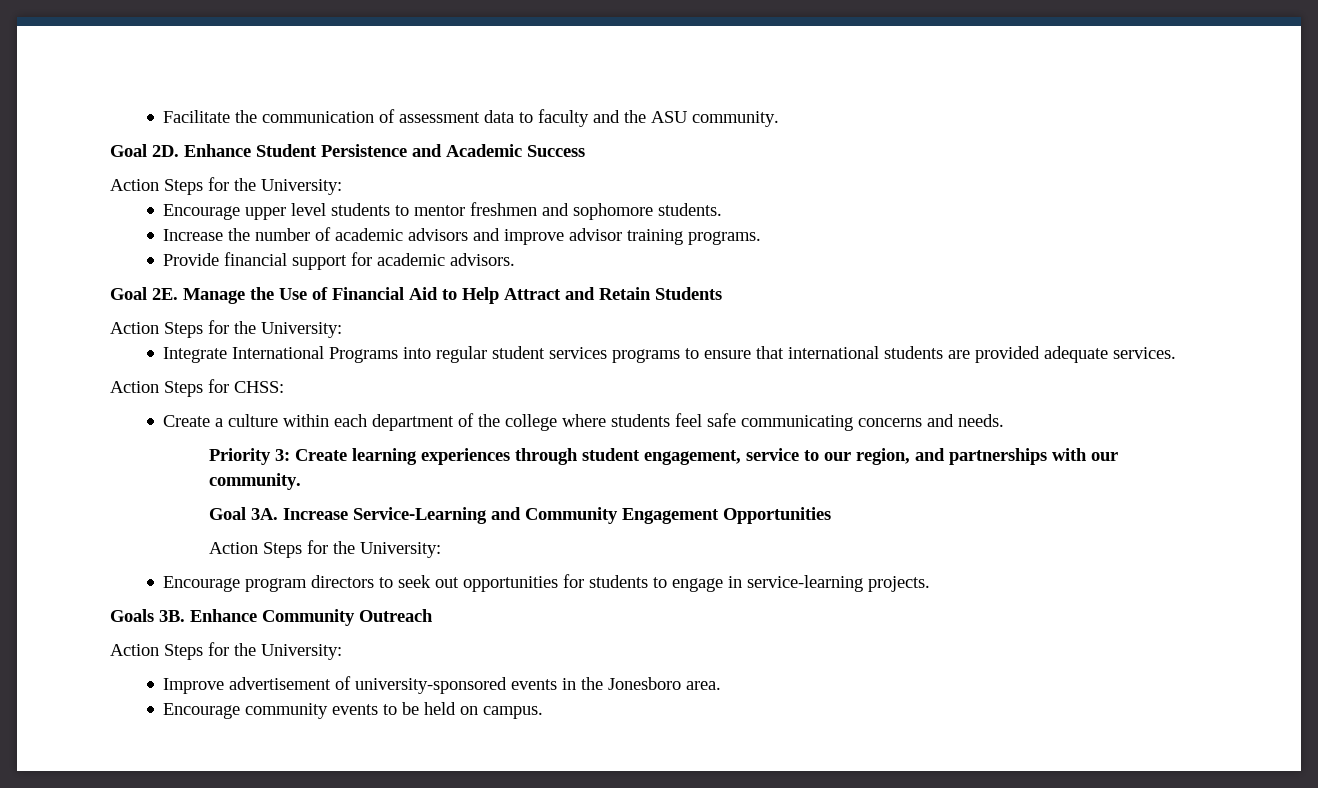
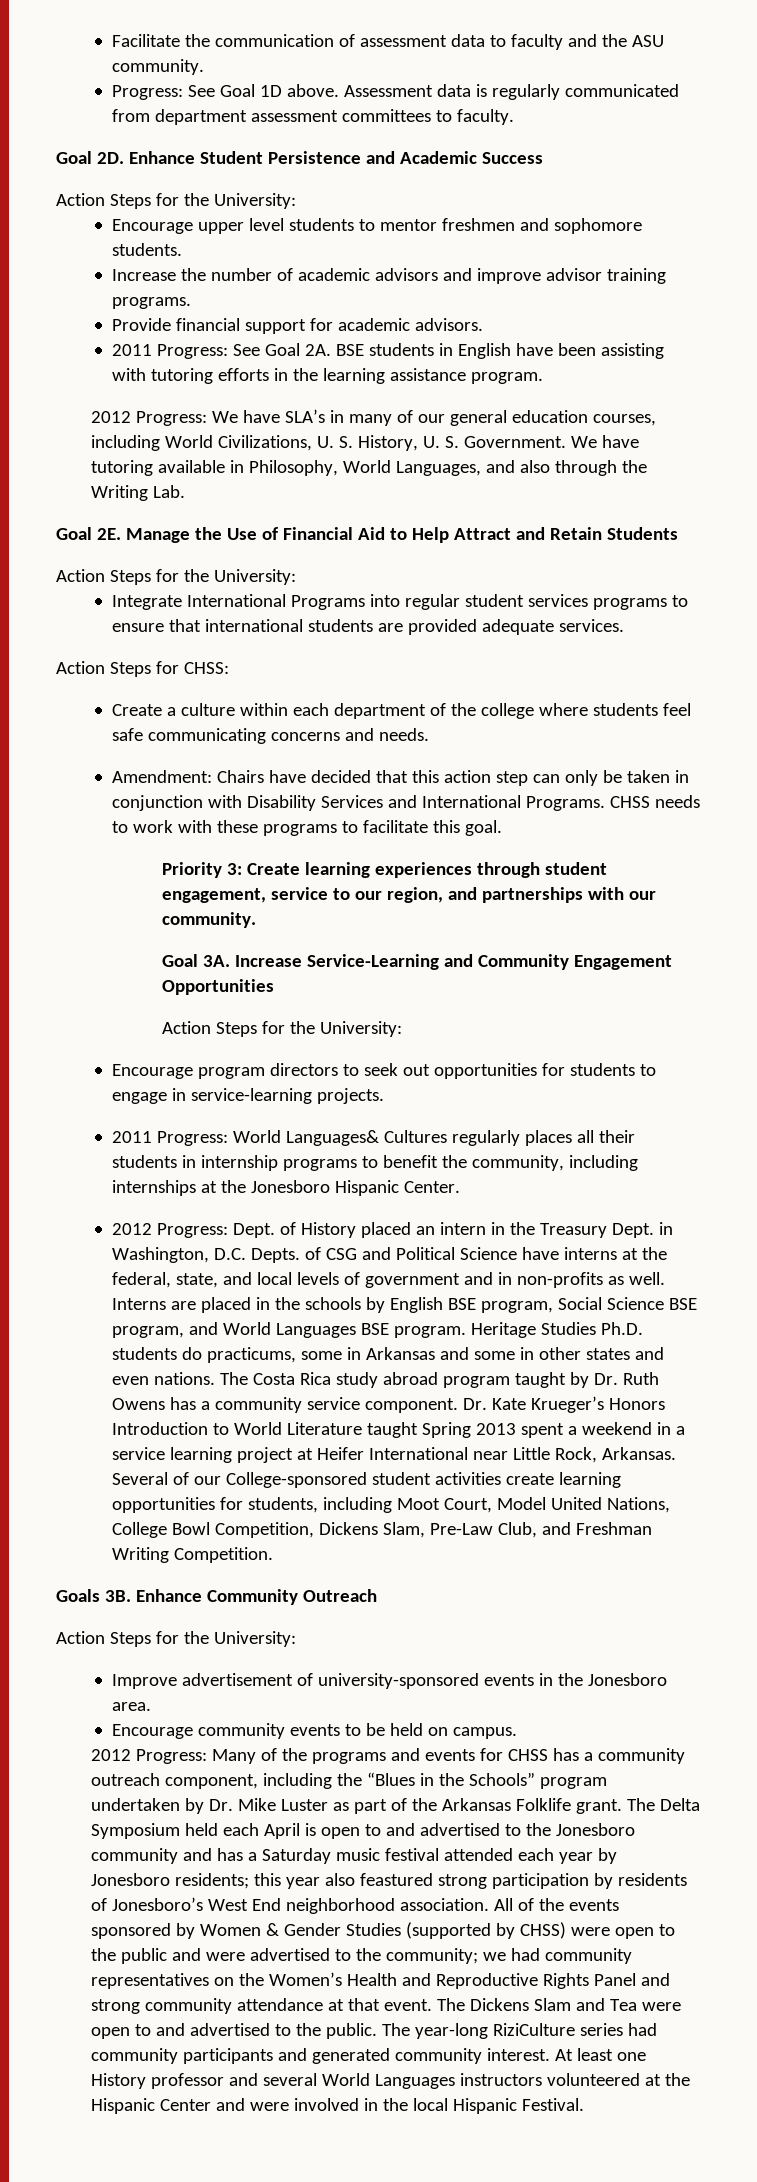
(780, 119) none -> [111,84,679,100] [111,109,514,125] // Progress: See Goal 1D above. Assessment data is regularly communicated from department assessment committees to faculty.
(516, 259) none -> [111,343,664,359] [111,368,543,384] [91,409,657,426] [91,435,640,451] [91,460,648,476] [91,485,186,501] // 2011 Progress: See Goal 2A. BSE students in English have been assisting with tutoring efforts in the learning assistance program. // 2012 Progress: We have SLA’s in many of our general education courses, including World Civilizations, U. S. History, U. S. Government. We have tutoring available in Philosophy, World Languages, and also through the Writing Lab.
(1005, 420) none -> [111,770,689,786] [111,795,700,811] [111,820,502,836] // Amendment: Chairs have decided that this action step can only be taken in conjunction with Disability Services and International Programs. CHSS needs to work with these programs to facilitate this goal.
(931, 584) none -> [111,1130,635,1146] [111,1155,638,1171] [111,1180,460,1196] [111,1222,673,1238] [111,1247,667,1263] [111,1272,665,1288] [111,1297,697,1313] [111,1322,643,1338] [111,1347,664,1363] [111,1372,659,1388] [111,1396,665,1413] [111,1422,685,1438] [111,1447,676,1463] [111,1472,621,1488] [111,1497,670,1513] [111,1522,652,1538] [111,1547,273,1563] // 2011 Progress: World Languages& Cultures regularly places all their students in internship programs to benefit the community, including internships at the Jonesboro Hispanic Center. // 2012 Progress: Dept. of History placed an intern in the Treasury Dept. in Washington, D.C. Depts. of CSG and Political Science have interns at the federal, state, and local levels of government and in non-profits as well. Interns are placed in the schools by English BSE program, Social Science BSE program, and World Languages BSE program. Heritage Studies Ph.D. students do practicums, some in Arkansas and some in other states and even nations. The Costa Rica study abroad program taught by Dr. Ruth Owens has a community service component. Dr. Kate Krueger’s Honors Introduction to World Literature taught Spring 2013 spent a weekend in a service learning project at Heifer International near Little Rock, Arkansas. Several of our College-sponsored student activities create learning opportunities for students, including Moot Court, Model United Nations, College Bowl Competition, Dickens Slam, Pre-Law Club, and Freshman Writing Competition.
(544, 712) none -> [91,1748,686,1764] [91,1772,608,1789] [91,1798,701,1814] [91,1823,636,1839] [91,1848,618,1864] [91,1873,688,1889] [91,1897,620,1914] [91,1922,676,1939] [91,1948,633,1964] [91,1972,671,1989] [91,1998,682,2014] [91,2023,658,2039] [91,2048,647,2064] [91,2073,691,2089] [91,2098,585,2114] // 2012 Progress: Many of the programs and events for CHSS has a community outreach component, including the “Blues in the Schools” program undertaken by Dr. Mike Luster as part of the Arkansas Folklife grant. The Delta Symposium held each April is open to and advertised to the Jonesboro community and has a Saturday music festival attended each year by Jonesboro residents; this year also feastured strong participation by residents of Jonesboro’s West End neighborhood association. All of the events sponsored by Women & Gender Studies (supported by CHSS) were open to the public and were advertised to the community; we had community representatives on the Women’s Health and Reproductive Rights Panel and strong community attendance at that event. The Dickens Slam and Tea were open to and advertised to the public. The year-long RiziCulture series had community participants and generated community interest. At least one History professor and several World Languages instructors volunteered at the Hispanic Center and were involved in the local Hispanic Festival.

